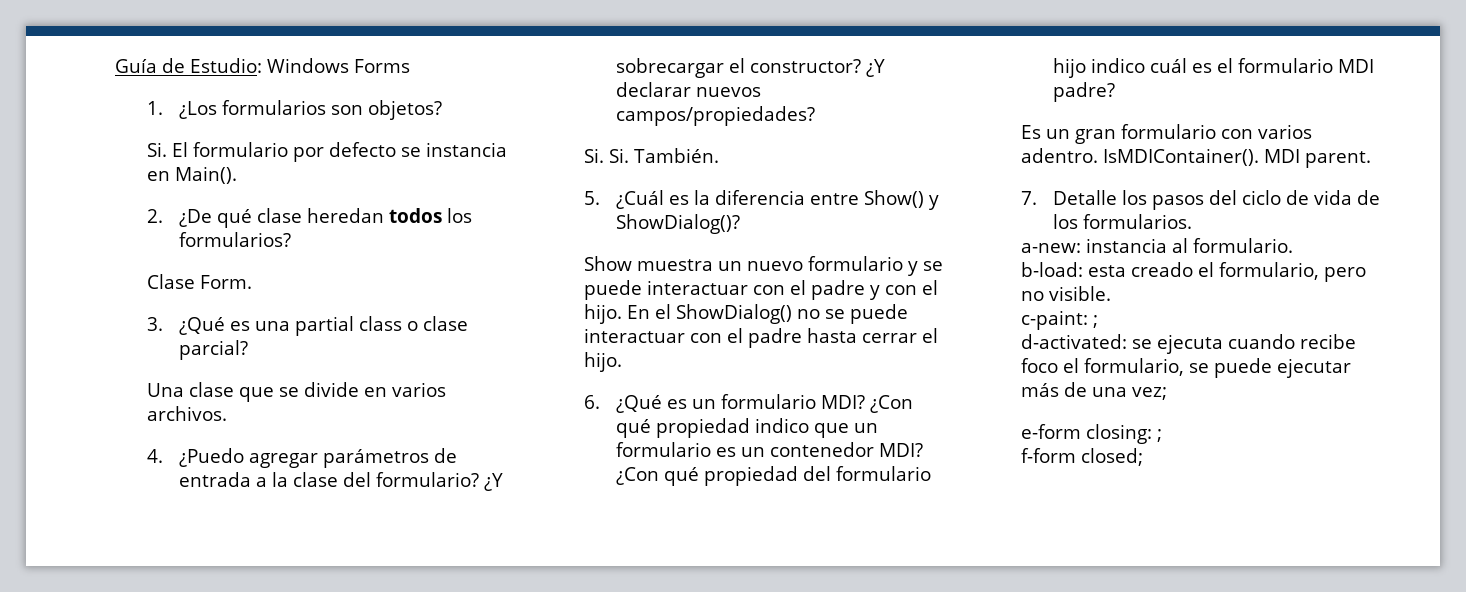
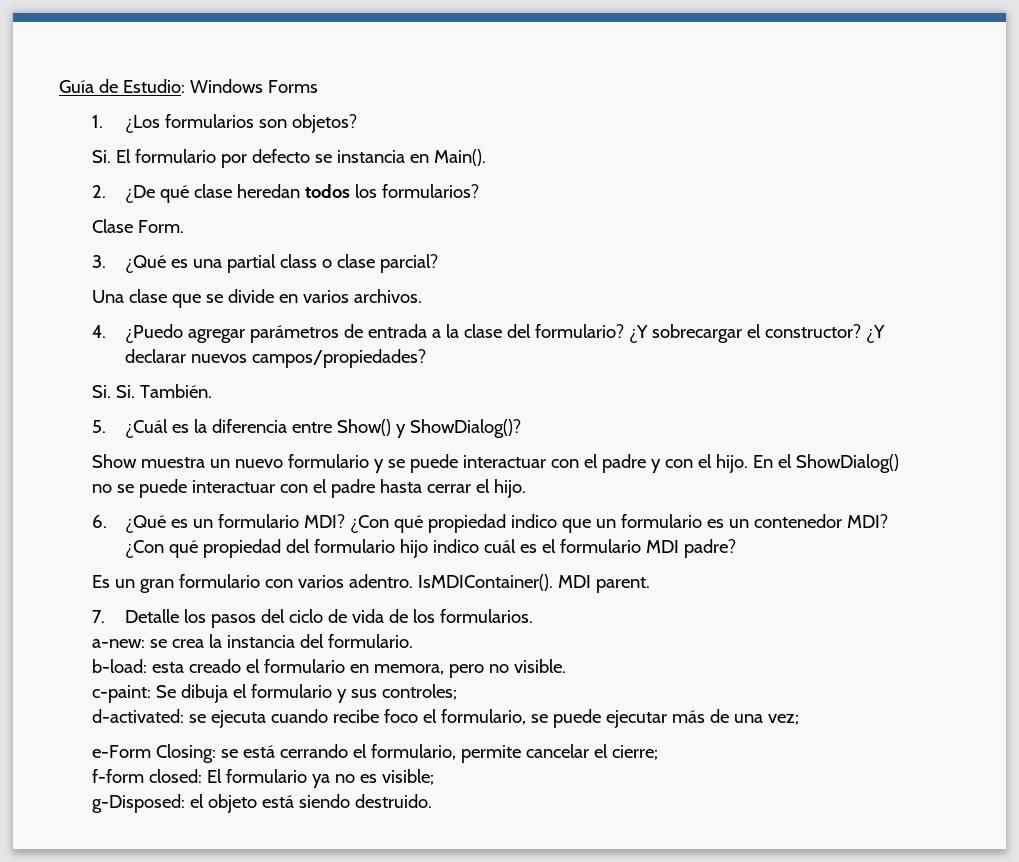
[1086,238,1189,253] instancia al -> [150,634,325,648] se crea la instancia del
[1219,262,1320,280] formulario, -> [264,659,445,675] formulario en memora,
[1093,315,1099,328] ; -> [156,684,458,703] Se dibuja el formulario y sus controles;
[1021,424,1163,444] [1021,448,1144,466] e-form closing: ; // f-form closed; -> [92,744,659,763] [92,769,435,788] [92,794,433,813] e-Form Closing: se está cerrando el formulario, permite cancelar el cierre; // f-form closed: El formulario ya no es visible; // g-Disposed: el objeto está siendo destruido.

